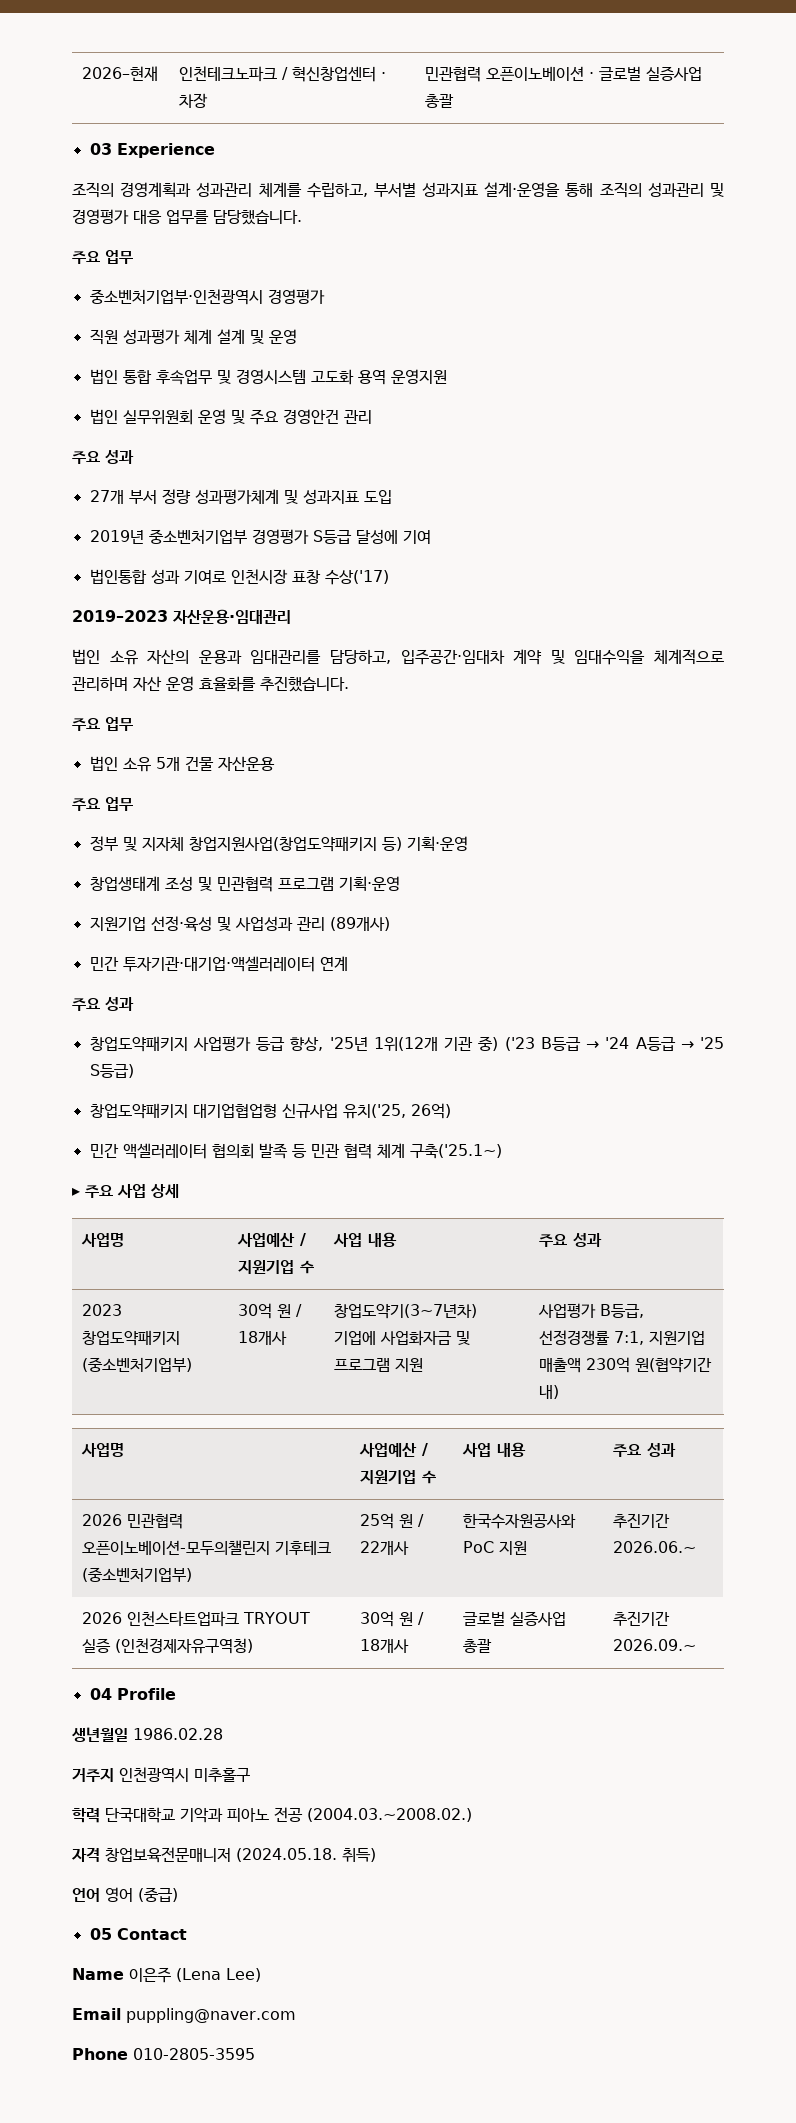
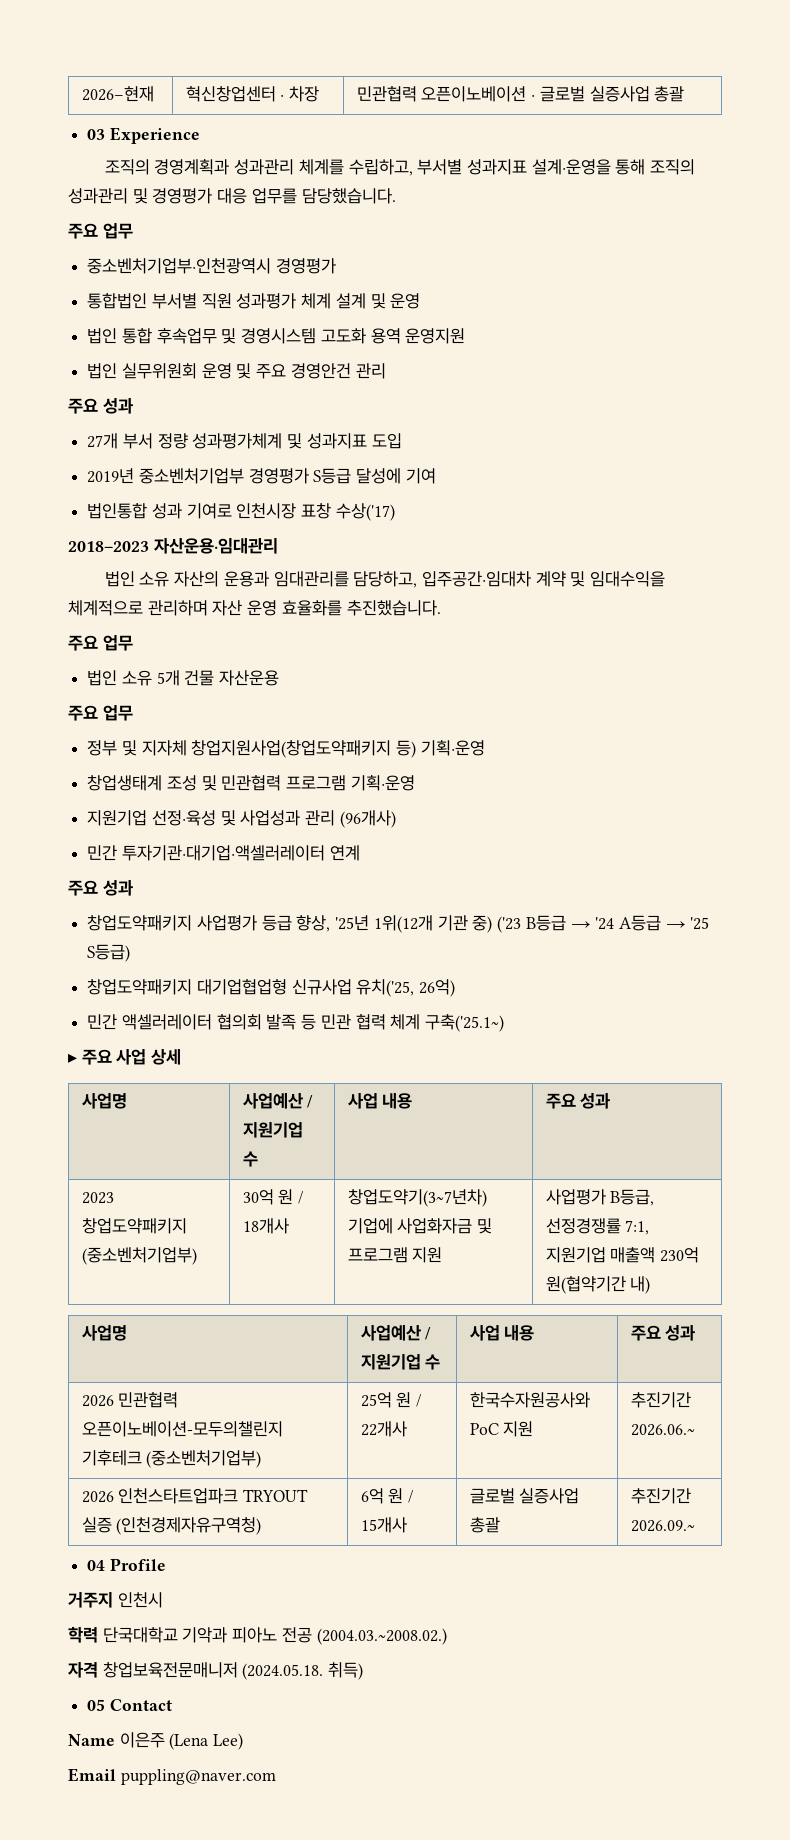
[179,66,289,82] 인천테크노파크 / -> (154, 94) none
(325, 296) none -> [87,293,197,309] 통합법인 부서별
[72,610,168,622] 2019–2023 -> [68,541,149,552] 2018–2023
[329,917,390,931] (89개사) -> [339,810,396,828] (96개사)
[360,1611,425,1627] [360,1639,410,1653] 30억 원 / 18개사 -> [360,1488,415,1504] [360,1517,407,1533] 6억 원 / 15개사
[71,1727,223,1742] // 생년월일 1986.02.28 -> (166, 1564) none
[119,1767,250,1783] 인천광역시 미추홀구 -> [117,1592,163,1608] 인천시
[72,1887,178,1902] // 언어 영어 (중급) -> (364, 1671) none
[72,2048,255,2060] // Phone 010-2805-3595 -> (276, 1777) none

